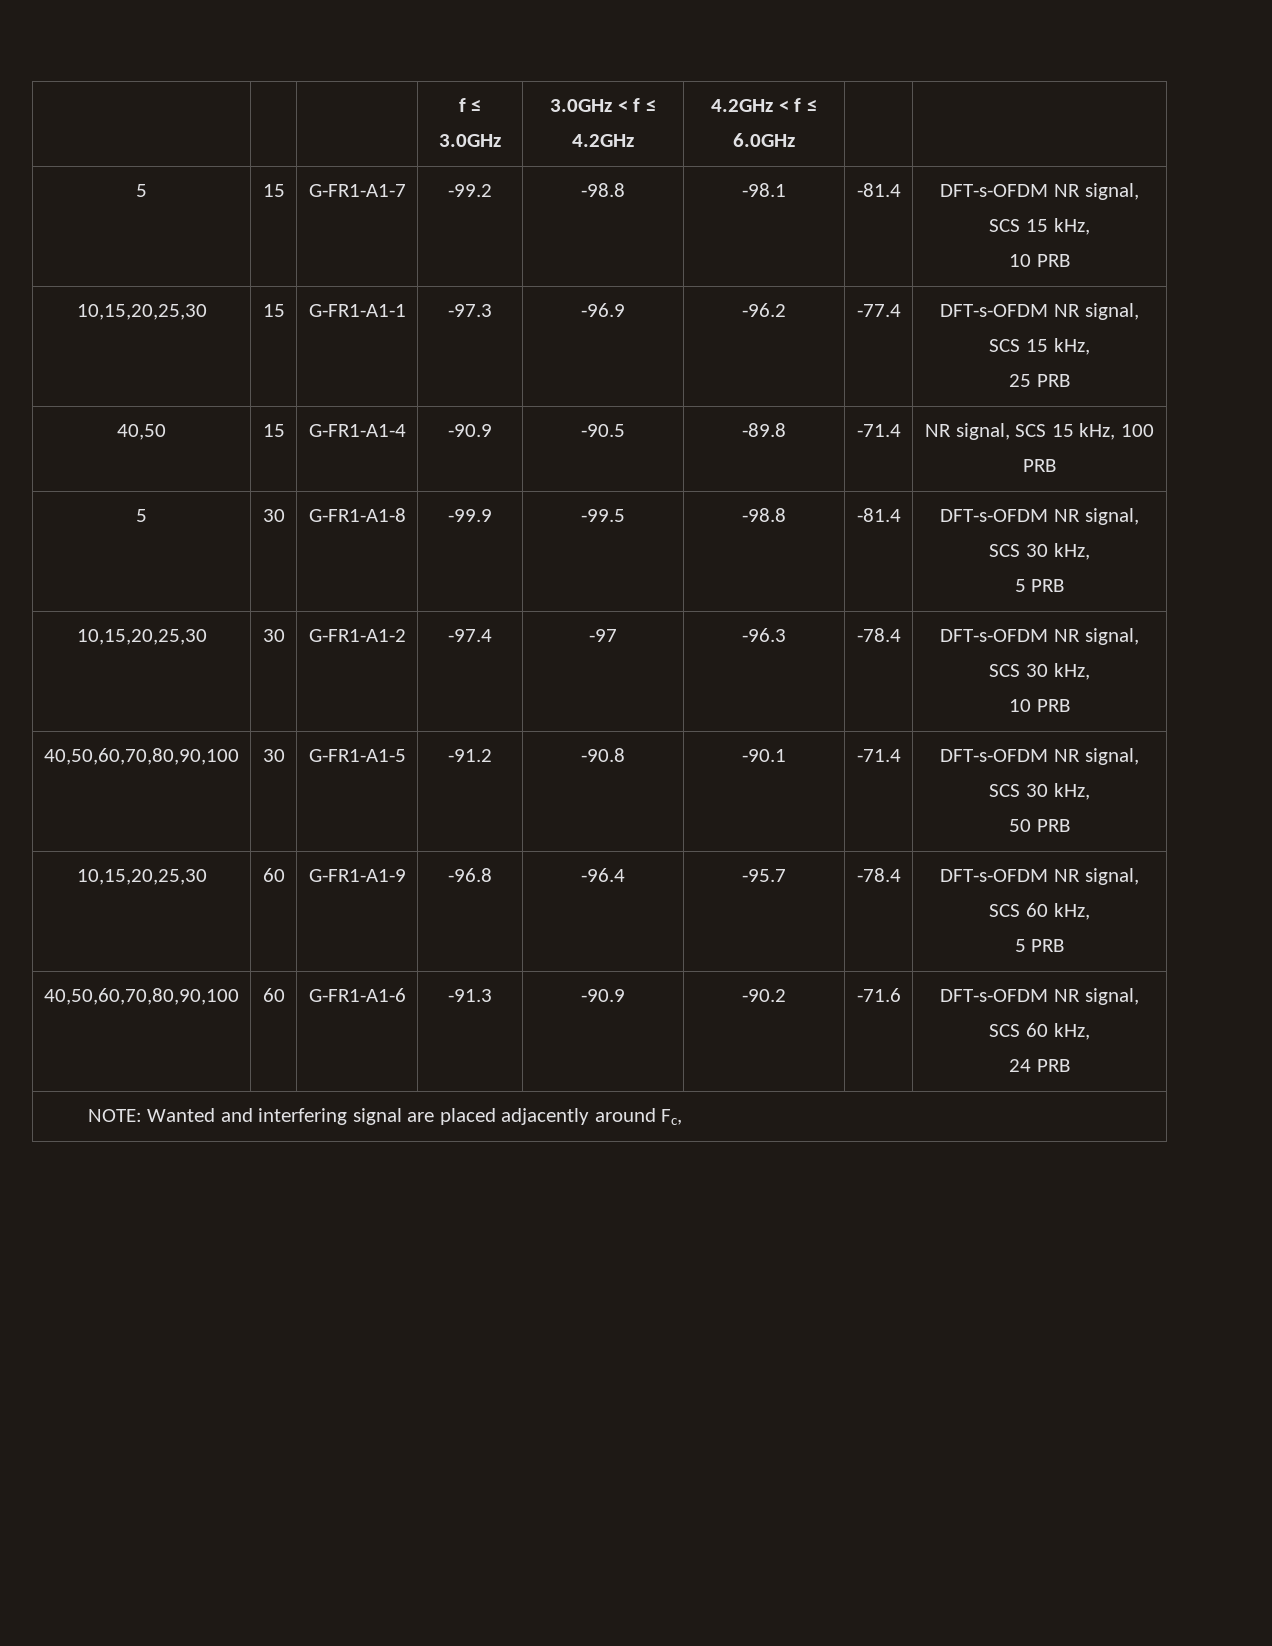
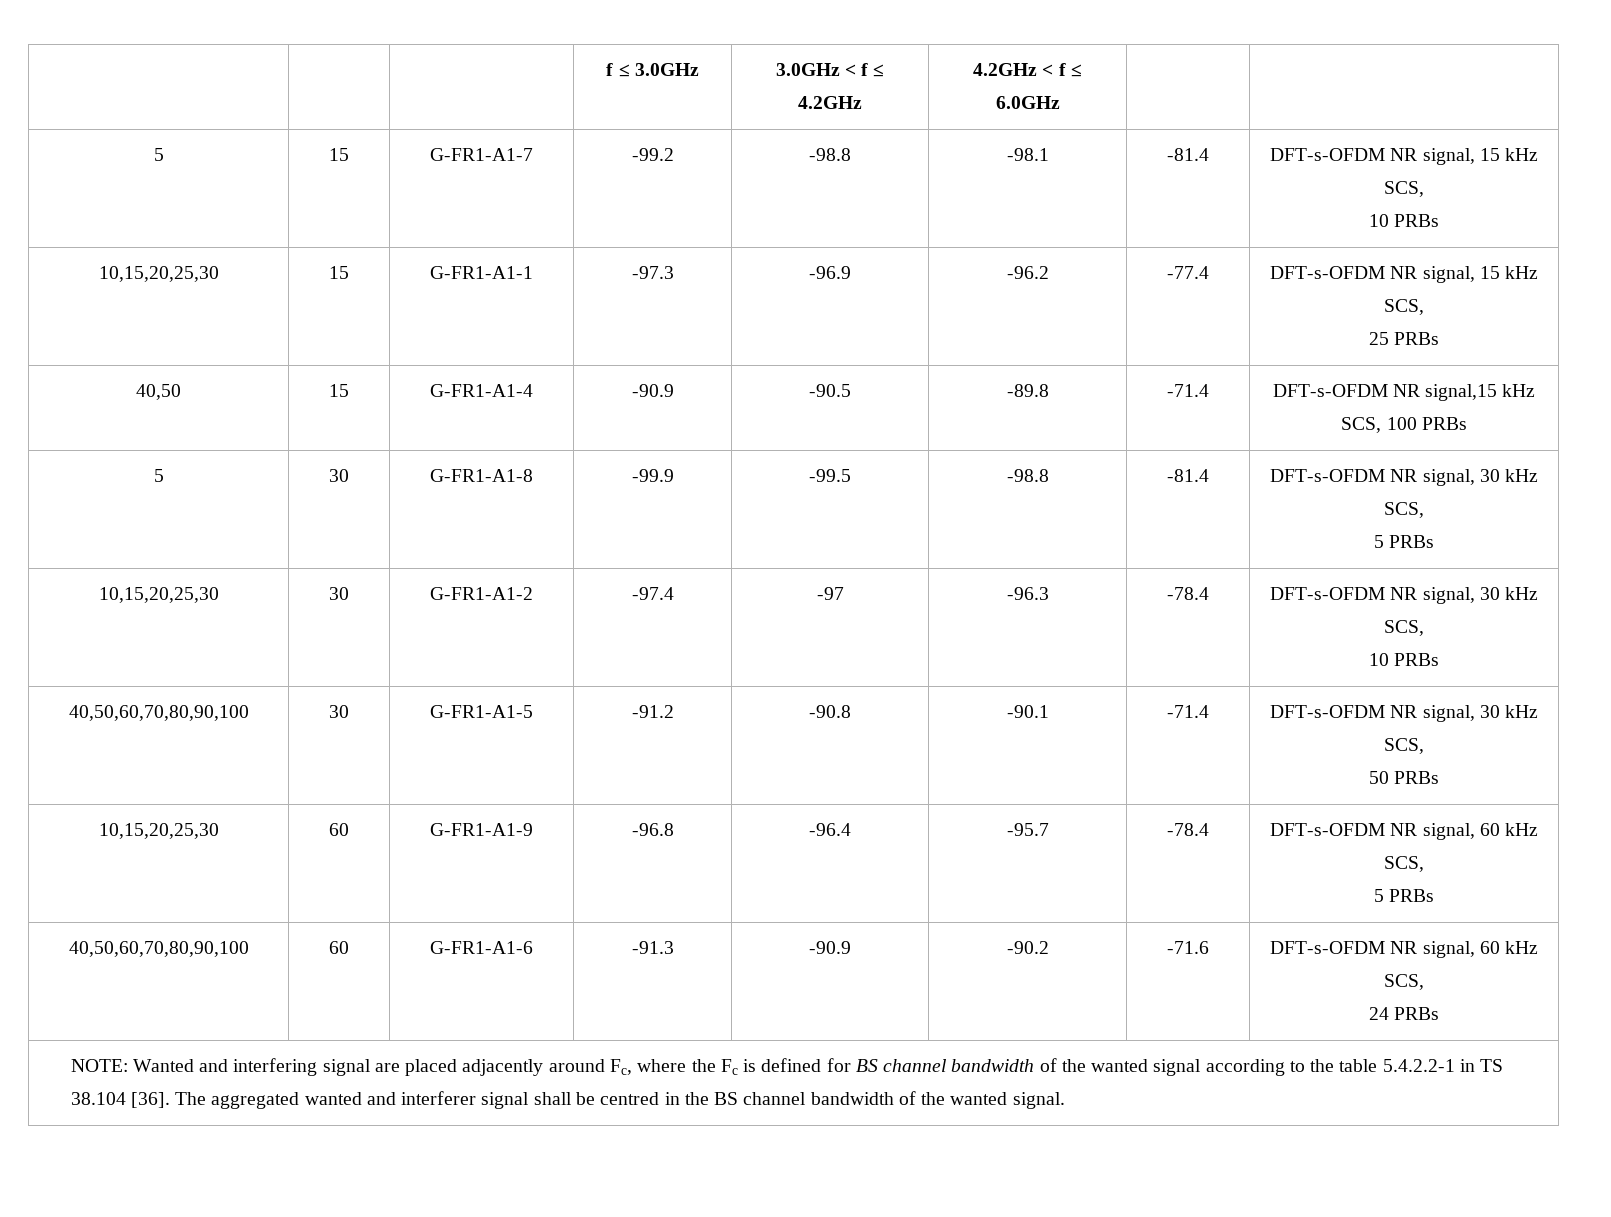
[989,218,1090,235] [1009,254,1070,267] SCS 15 kHz, // 10 PRB -> [1479,148,1539,161] [1384,181,1424,197] [1368,214,1440,227] 15 kHz SCS, // 10 PRBs
[989,338,1090,355] SCS 15 kHz, -> [1479,266,1539,279] [1384,299,1424,315] 15 kHz SCS,
[1036,374,1070,387] PRB -> [1394,332,1440,345] PRBs
[925,423,1154,440] [1023,459,1056,472] NR signal, SCS 15 kHz, 100 PRB -> [1272,384,1536,401] [1341,417,1467,433] DFT-s-OFDM NR signal,15 kHz SCS, 100 PRBs
[989,543,1090,560] [1014,579,1065,592] SCS 30 kHz, // 5 PRB -> [1479,469,1539,482] [1384,502,1424,518] [1373,535,1435,548] 30 kHz SCS, // 5 PRBs
[989,663,1090,680] [1009,699,1070,712] SCS 30 kHz, // 10 PRB -> [1479,587,1539,600] [1384,620,1424,636] [1368,653,1440,666] 30 kHz SCS, // 10 PRBs
[989,783,1090,800] SCS 30 kHz, -> [1479,705,1539,718] [1384,738,1424,754] 30 kHz SCS,
[1036,819,1070,832] PRB -> [1394,771,1440,784] PRBs
[989,903,1090,920] [1014,939,1065,952] SCS 60 kHz, // 5 PRB -> [1479,823,1539,836] [1384,856,1424,872] [1373,889,1435,902] 60 kHz SCS, // 5 PRBs
[989,1023,1090,1040] SCS 60 kHz, -> [1479,941,1539,954] [1384,974,1424,990] 60 kHz SCS,
[1036,1059,1070,1072] PRB -> [1394,1007,1440,1020] PRBs
(683, 1117) none -> [637,1058,1504,1076] [70,1091,1065,1109] where the Fc is defined for BS channel bandwidth of the wanted signal according to the table 5.4.2.2-1 in TS 38.104 [36]. The aggregated wanted and interferer signal shall be centred in the BS channel bandwidth of the wanted signal.

